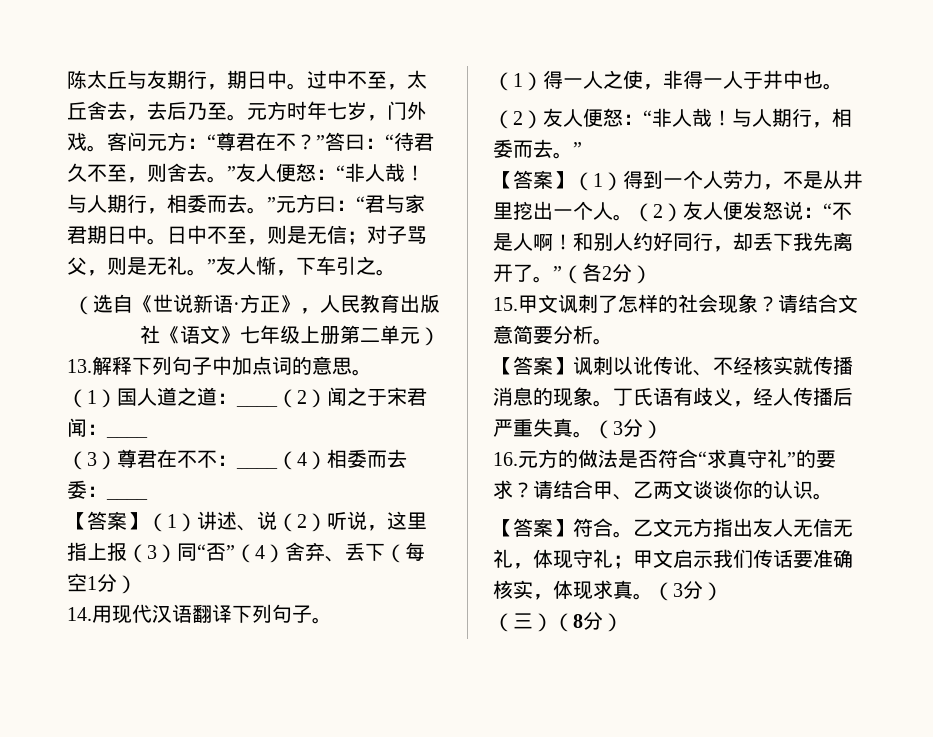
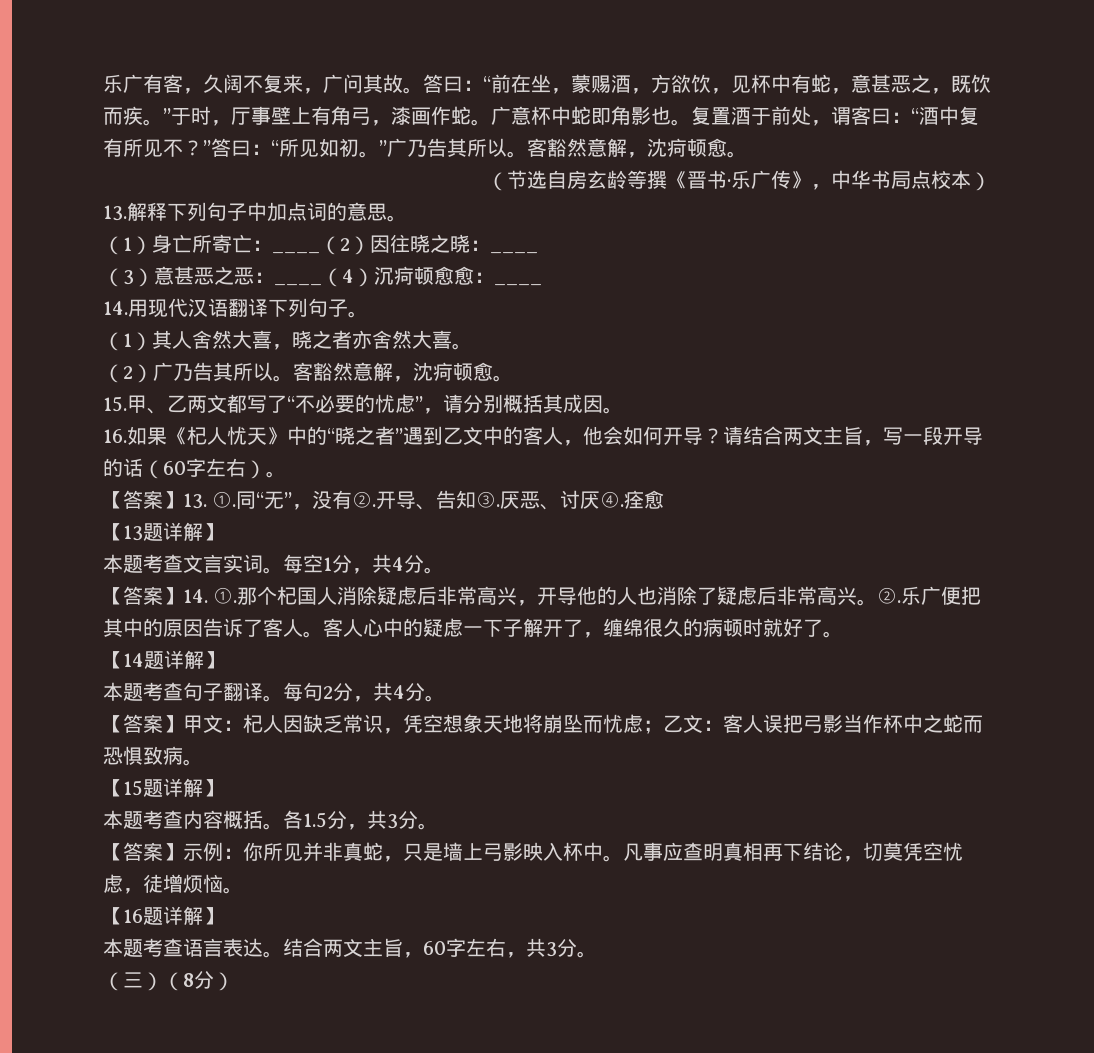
[67,70,427,90] [67,101,427,121] [67,132,276,152] 陈太丘与友期行，期日中。过中不至，太丘舍去，去后乃至。元方时年七岁，门外戏。客问元方：“尊君在 -> [103,74,991,94] [103,106,979,126] [103,138,163,157] 乐广有客，久阔不复来，广问其故。答曰：“前在坐，蒙赐酒，方欲饮，见杯中有蛇，意甚恶之，既饮而疾。”于时，厅事壁上有角弓，漆画作蛇。广意杯中蛇即角影也。复置酒于前处，谓客曰：“酒中复有所见
[394,132,434,151] [67,163,425,183] [67,194,425,214] [67,225,427,245] [67,256,396,276] [73,294,440,315] [140,325,420,344] 待君久不至，则舍去。”友人便怒：“非人哉！与人期行，相委而去。”元方曰：“君与家君期日中。日中不至，则是无信；对子骂父，则是无礼。”友人惭，下车引之。 // （选自《世说新语·方正》，人民教育出版社《语文》七年级上册第二单元 -> [279,138,747,158] [487,170,971,191] 所见如初。”广乃告其所以。客豁然意解，沈疴顿愈。 // （节选自房玄龄等撰《晋书·乐广传》，中华书局点校本
[117,387,217,406] 国人道之道 -> [152,234,252,253] 身亡所寄亡
[327,387,427,406] [67,418,87,437] 闻之于宋君闻 -> [370,234,470,253] 因往晓之晓
[117,449,217,468] 尊君在不不 -> [154,266,254,285] 意甚恶之恶
[327,449,407,468] [67,480,107,499] [106,497,148,500] [67,511,427,532] [67,542,425,563] [67,573,137,594] 相委而去委：____ // 【答案】（1）讲述、说（2）听说，这里指上报（3）同“否”（4）舍弃、丢下（每空1分） -> [374,266,494,285] [494,283,542,286] 沉疴顿愈愈：____
[543,70,843,90] [493,108,852,129] [493,139,582,159] [493,170,863,191] [493,201,852,222] [493,232,853,252] [493,263,652,284] [493,294,858,314] [493,325,613,345] [493,356,853,376] [493,387,853,407] [493,418,663,439] [493,449,836,468] [493,480,833,500] [493,518,853,538] [493,549,853,569] [493,580,723,601] 得一人之使，非得一人于井中也。 // （2）友人便怒：“非人哉！与人期行，相委而去。” // 【答案】（1）得到一个人劳力，不是从井里挖出一个人。（2）友人便发怒说：“不是人啊！和别人约好同行，却丢下我先离开了。”（各2分） // 15.甲文讽刺了怎样的社会现象？请结合文意简要分析。 // 【答案】讽刺以讹传讹、不经核实就传播消息的现象。丁氏语有歧义，经人传播后严重失真。（3分） // 16.元方的做法是否符合“求真守礼”的要求？请结合甲、乙两文谈谈你的认识。 // 【答案】符合。乙文元方指出友人无信无礼，体现守礼；甲文启示我们传话要准确核实，体现求真。（3分） -> [152,330,472,350] [103,362,513,383] [103,394,623,414] [103,426,983,446] [103,458,286,479] [103,490,665,510] [103,522,223,541] [103,554,444,574] [103,586,982,606] [103,618,843,638] [103,650,224,669] [103,682,445,702] [103,714,983,734] [103,746,203,766] [103,778,223,797] [103,810,438,830] [103,842,963,862] [103,874,243,894] [103,906,223,925] [103,938,597,958] 其人舍然大喜，晓之者亦舍然大喜。 // （2）广乃告其所以。客豁然意解，沈疴顿愈。 // 15.甲、乙两文都写了“不必要的忧虑”，请分别概括其成因。 // 16.如果《杞人忧天》中的“晓之者”遇到乙文中的客人，他会如何开导？请结合两文主旨，写一段开导的话（60字左右）。 // 【答案】13. ①.同“无”，没有②.开导、告知③.厌恶、讨厌④.痊愈 // 【13题详解】 // 本题考查文言实词。每空1分，共4分。 // 【答案】14. ①.那个杞国人消除疑虑后非常高兴，开导他的人也消除了疑虑后非常高兴。②.乐广便把其中的原因告诉了客人。客人心中的疑虑一下子解开了，缠绵很久的病顿时就好了。 // 【14题详解】 // 本题考查句子翻译。每句2分，共4分。 // 【答案】甲文：杞人因缺乏常识，凭空想象天地将崩坠而忧虑；乙文：客人误把弓影当作杯中之蛇而恐惧致病。 // 【15题详解】 // 本题考查内容概括。各1.5分，共3分。 // 【答案】示例：你所见并非真蛇，只是墙上弓影映入杯中。凡事应查明真相再下结论，切莫凭空忧虑，徒增烦恼。 // 【16题详解】 // 本题考查语言表达。结合两文主旨，60字左右，共3分。

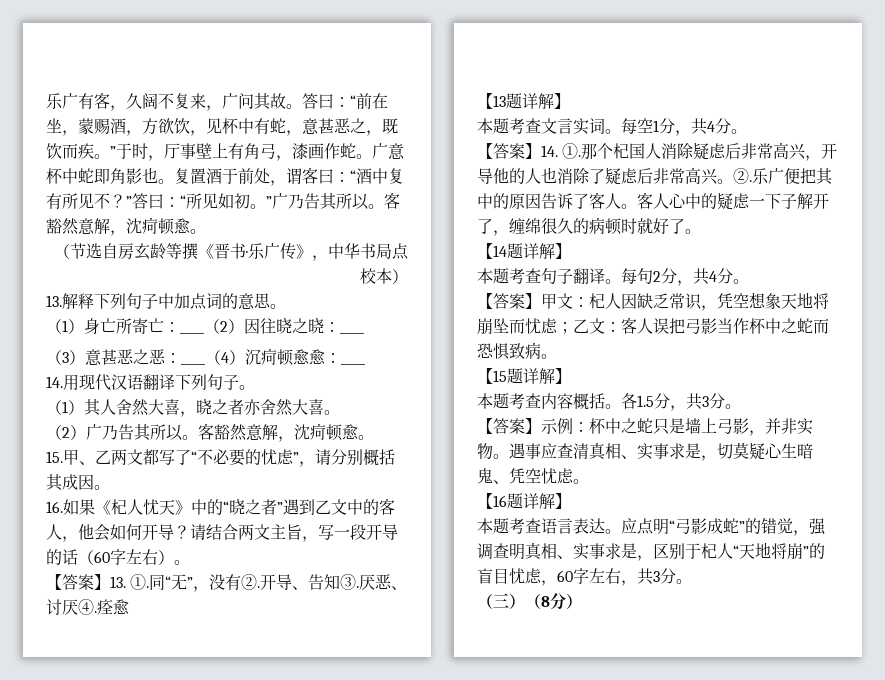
[243,842,963,862] [103,874,223,894] 你所见并非真蛇，只是墙上弓影映入杯中。凡事应查明真相再下结论，切莫凭空忧虑，徒增烦恼 -> [589,418,813,436] [477,442,813,461] [477,468,574,484] 杯中之蛇只是墙上弓影，并非实物。遇事应查清真相、实事求是，切莫疑心生暗鬼、凭空忧虑
[283,938,403,957] 结合两文主旨 -> [621,518,826,536] [477,542,825,561] [477,568,542,584] 应点明“弓影成蛇”的错觉，强调查明真相、实事求是，区别于杞人“天地将崩”的盲目忧虑

